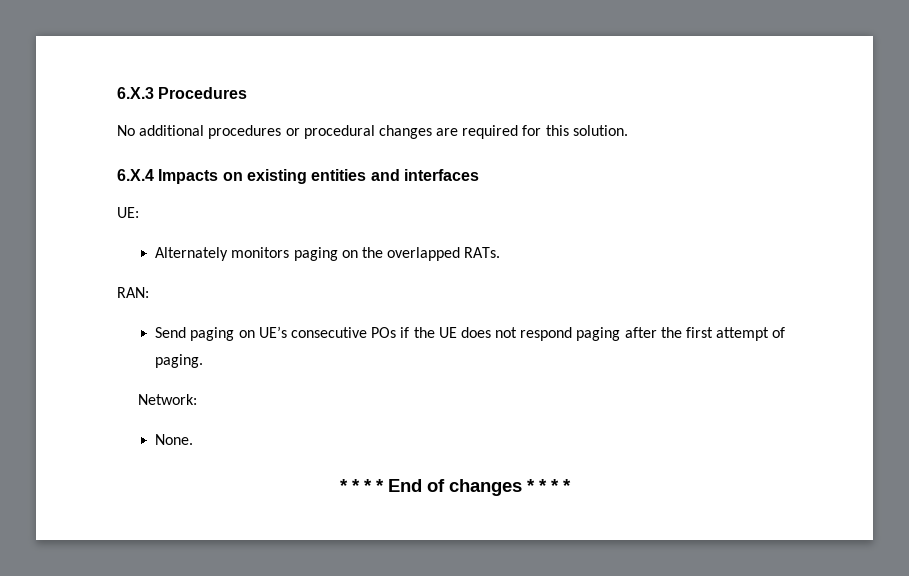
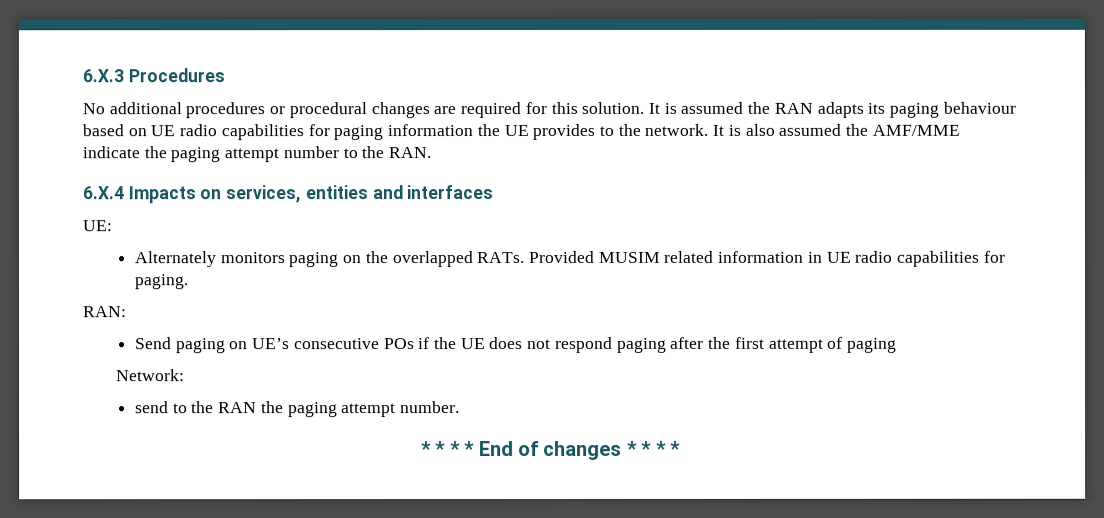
(628, 130) none -> [647,101,1016,118] [82,123,960,141] [82,146,432,163] It is assumed the RAN adapts its paging behaviour based on UE radio capabilities for paging information the UE provides to the network. It is also assumed the AMF/MME indicate the paging attempt number to the RAN.
[246,169,307,184] existing -> [225,185,302,204] services,
(501, 252) none -> [527,250,1006,267] [134,274,189,290] Provided MUSIM related information in UE radio capabilities for paging.
[155,354,204,368] paging. -> [846,337,897,353] paging
[155,434,194,445] None. -> [134,401,460,418] send to the RAN the paging attempt number.

